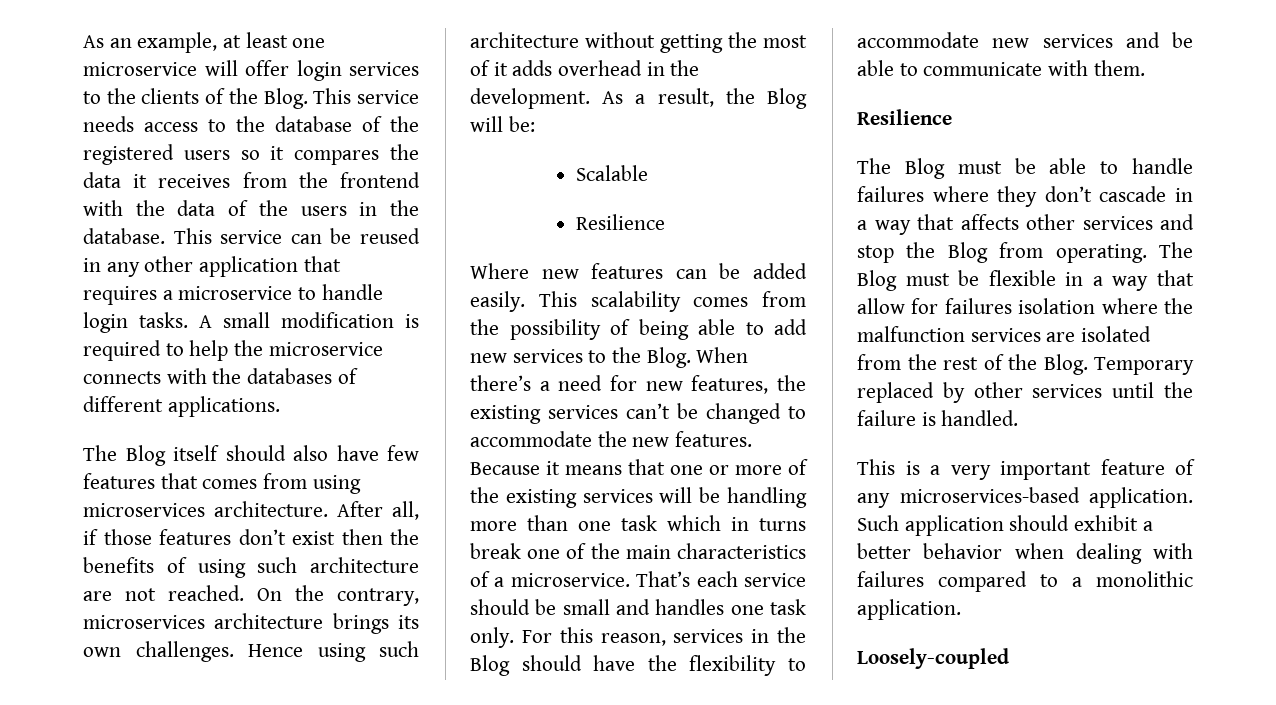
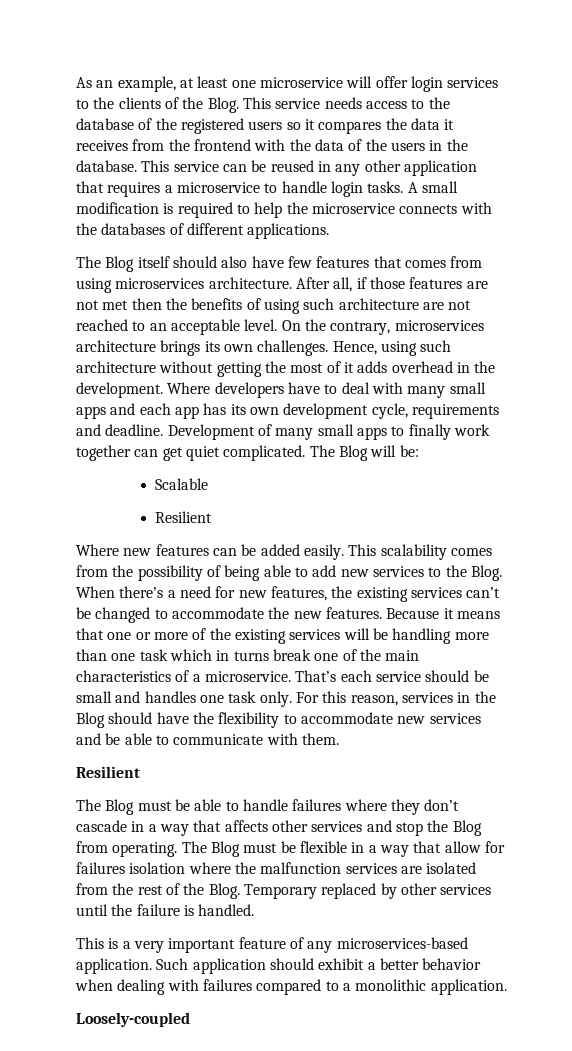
[238,529,335,545] don’t exist -> [466,281,488,289] [76,300,129,310] are not met
[168,585,244,601] reached. -> [76,319,278,335] reached to an acceptable level.
[248,644,303,657] Hence -> [332,341,377,355] Hence,
[602,88,755,107] As a result, the -> [167,382,486,398] [76,403,499,419] [76,424,490,440] [76,445,335,461] Where developers have to deal with many small apps and each app has its own development cycle, requirements and deadline. Development of many small apps to finally work together can get quiet complicated. The
[575,214,665,230] Resilience -> [155,511,213,523] Resilient
[857,109,952,125] Resilience -> [76,766,140,778] Resilient

